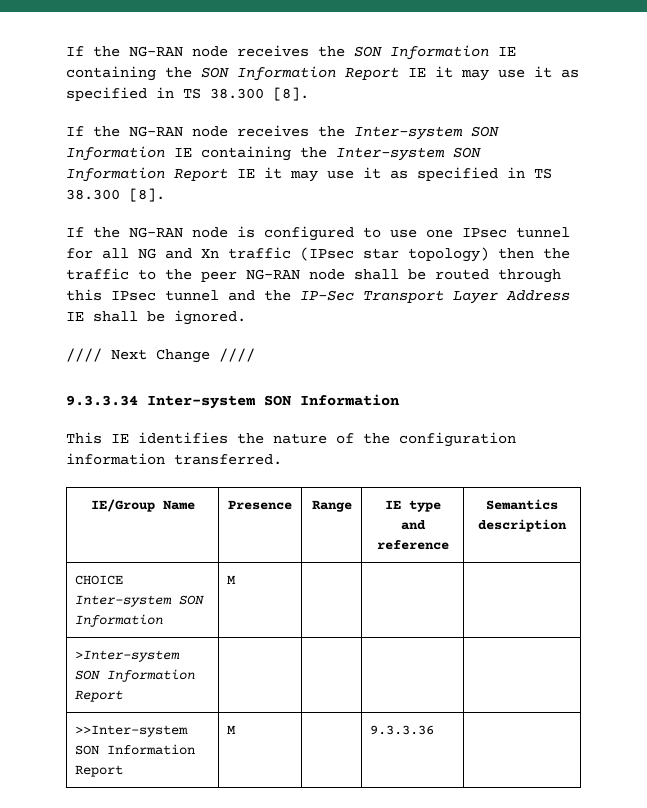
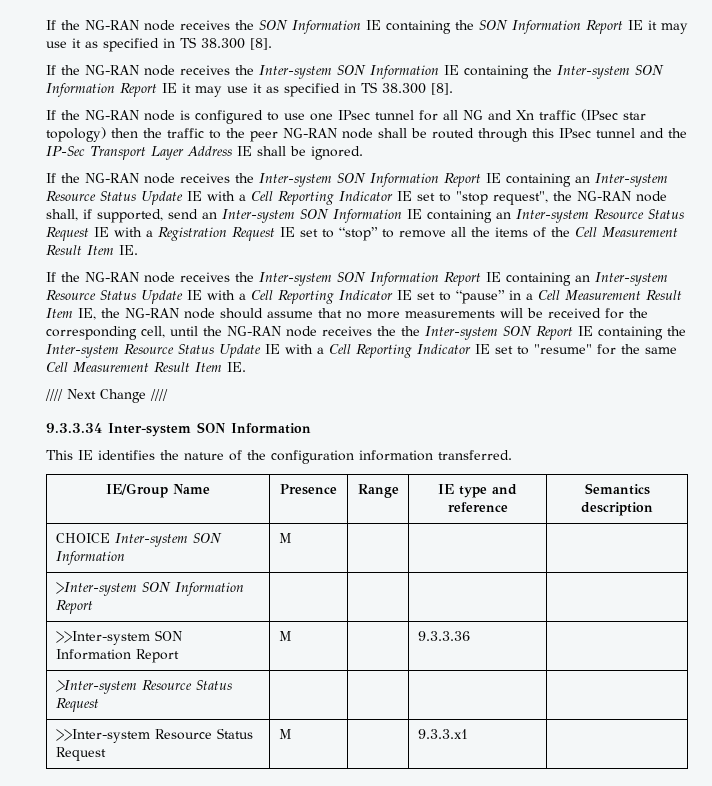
(246, 317) none -> [46,173,668,187] [46,191,667,205] [46,209,684,223] [46,227,678,241] [46,245,138,256] [46,272,668,286] [46,290,682,304] [46,308,648,320] [46,326,686,340] [46,344,677,358] [46,362,246,373] // If the NG-RAN node receives the Inter-system SON Information Report IE containing an Inter-system Resource Status Update IE with a Cell Reporting Indicator IE set to "stop request", the NG-RAN node shall, if supported, send an Inter-system SON Information IE containing an Inter-system Resource Status Request IE with a Registration Request IE set to “stop” to remove all the items of the Cell Measurement Result Item IE. // If the NG-RAN node receives the Inter-system SON Information Report IE containing an Inter-system Resource Status Update IE with a Cell Reporting Indicator IE set to “pause” in a Cell Measurement Result Item IE, the NG-RAN node should assume that no more measurements will be received for the corresponding cell, until the NG-RAN node receives the the Inter-system SON Report IE containing the Inter-system Resource Status Update IE with a Cell Reporting Indicator IE set to "resume" for the same Cell Measurement Result Item IE.
(435, 730) none -> [55,680,232,694] [55,698,99,712] [55,728,253,743] [55,747,106,761] [278,729,292,739] [417,729,468,739] // >Inter-system Resource Status Request | | | | // >>Inter-system Resource Status Request | M | | 9.3.3.x1 |

